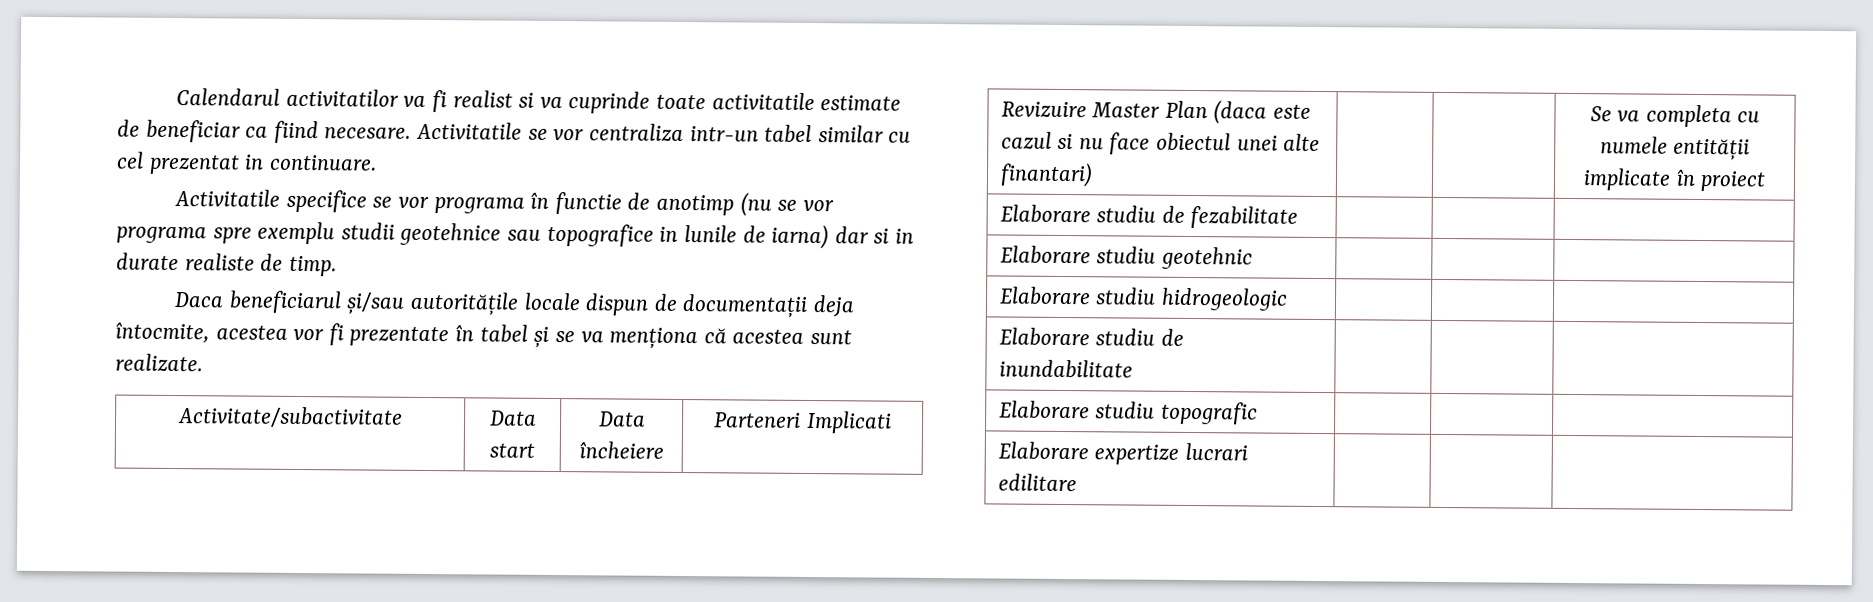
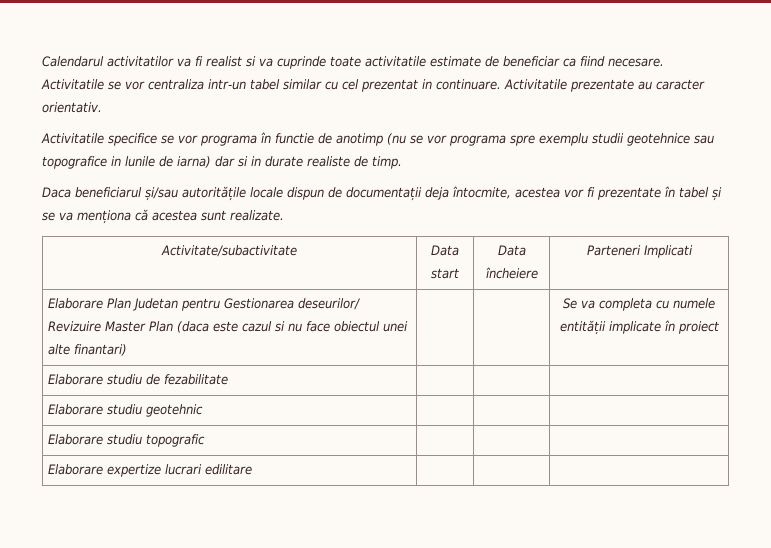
(377, 162) none -> [504,79,705,92] [42,102,102,113] Activitatile prezentate au caracter orientativ.
(892, 422) none -> [47,298,360,311] Elaborare Plan Judetan pentru Gestionarea deseurilor/
[998,286,1288,311] [998,327,1184,347] [998,359,1133,379] // Elaborare studiu hidrogeologic | | | // Elaborare studiu de inundabilitate | | | -> (203, 410) none

